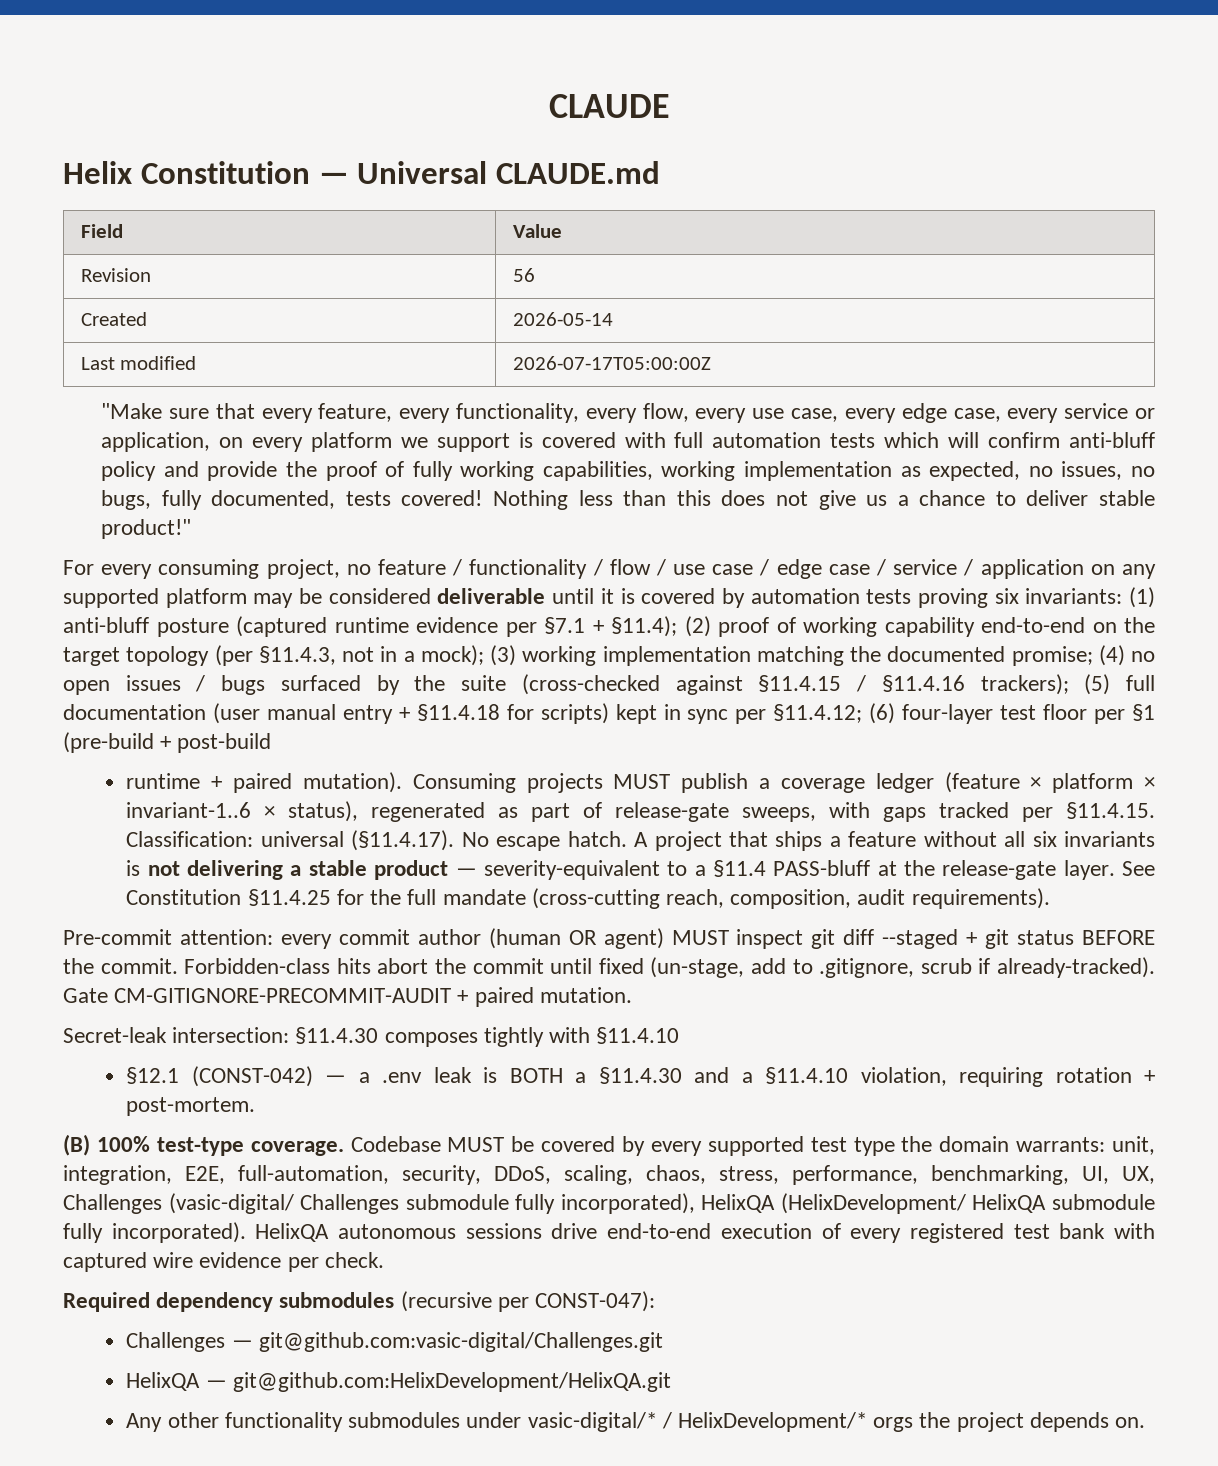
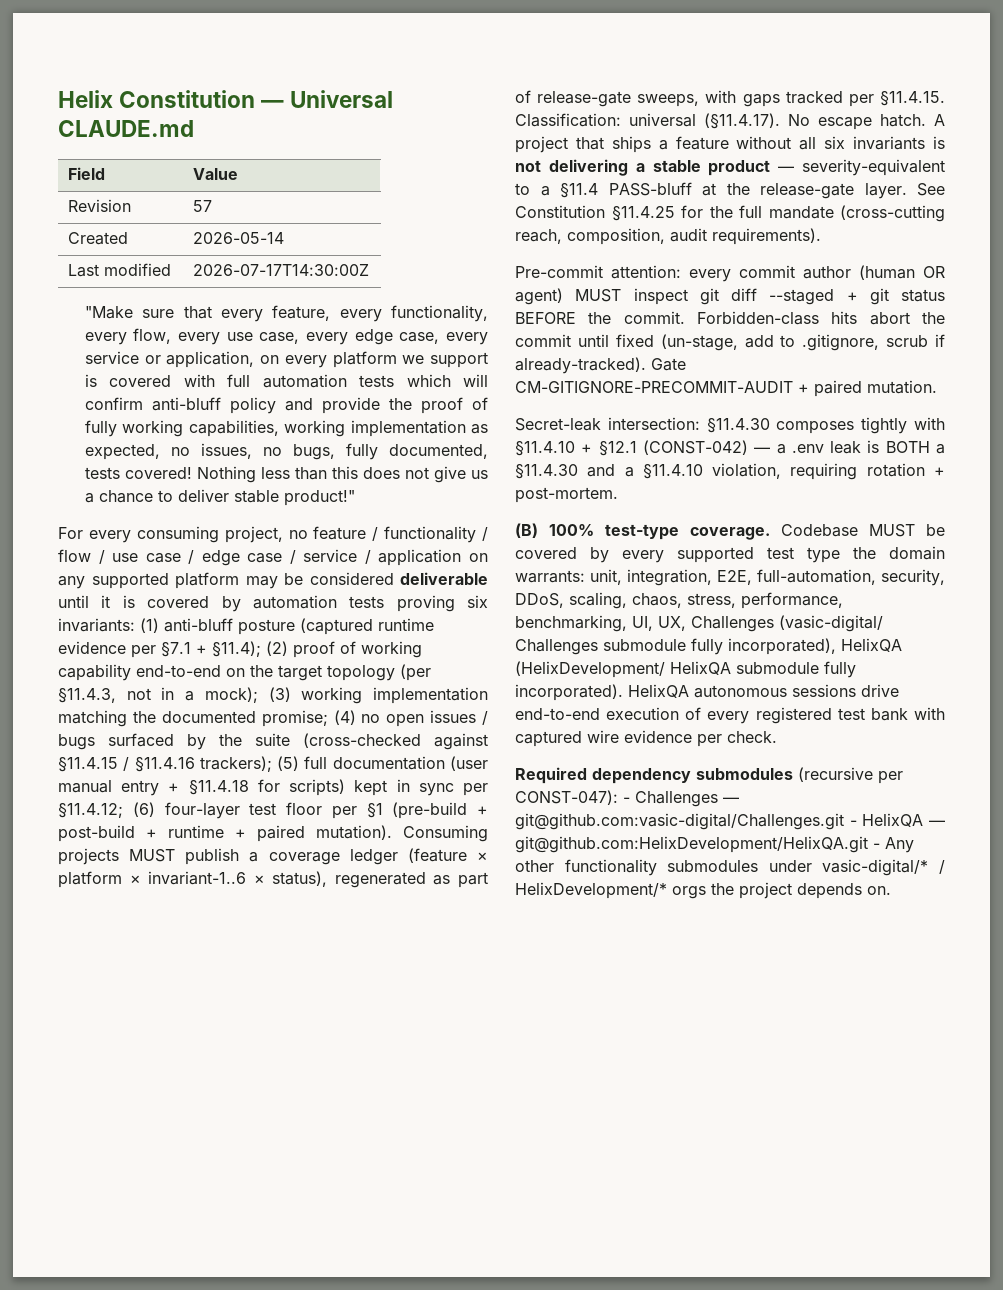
[548,94,670,118] CLAUDE // -> (58, 99) none
[512,268,535,282] 56 -> [193,200,213,212] 57
[512,356,711,370] 2026-07-17T05:00:00Z -> [193,264,370,276] 2026-07-17T14:30:00Z
(272, 743) // -> [146,829,157,838] +
(680, 1035) // -> [581,444,593,453] +
(656, 1301) // -> [623,797,630,803] -
(663, 1342) // -> [849,820,857,826] -
(671, 1382) // -> [873,843,880,849] -

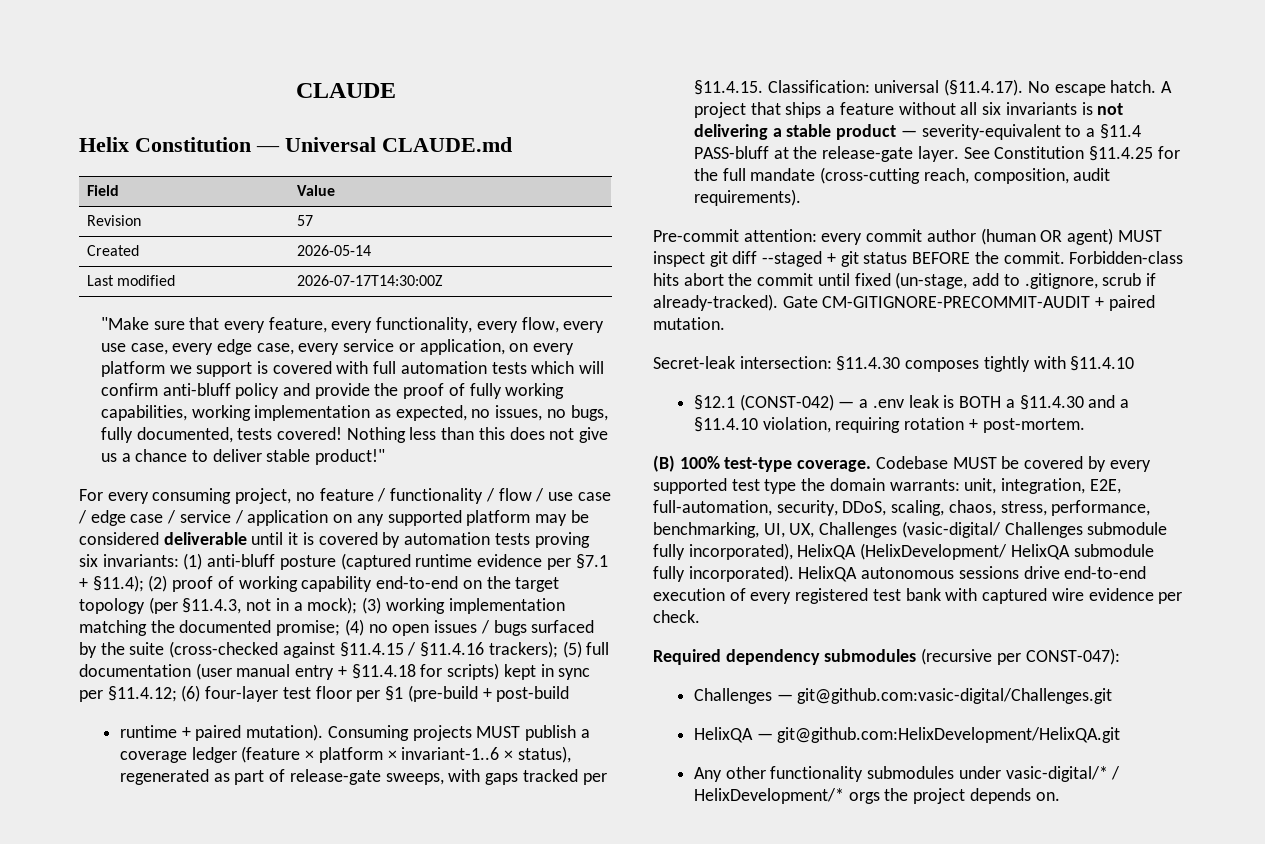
(58, 99) none -> [295,83,396,98] CLAUDE //
[146,829,157,838] + -> (570, 694) //
[581,444,593,453] + -> (1135, 363) //
[623,797,630,803] - -> (1120, 656) //
[849,820,857,826] - -> (1113, 696) //
[873,843,880,849] - -> (1121, 735) //

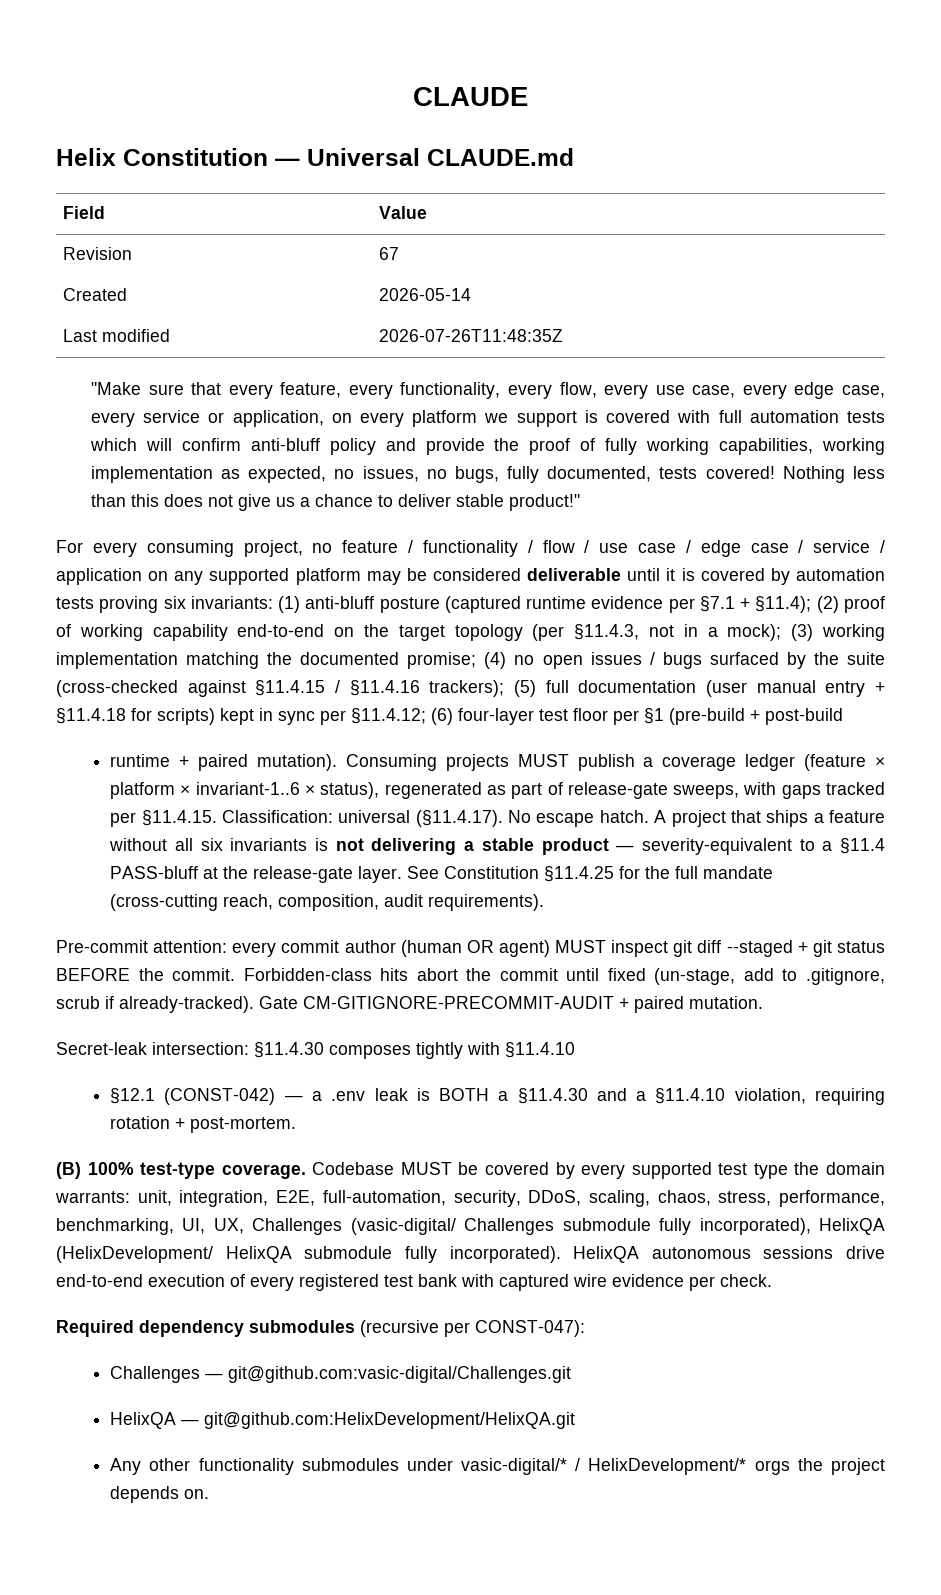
[296,215,313,226] 57 -> [379,247,400,260] 67
[296,275,443,286] 2026-07-17T14:30:00Z -> [379,329,564,342] 2026-07-26T11:48:35Z

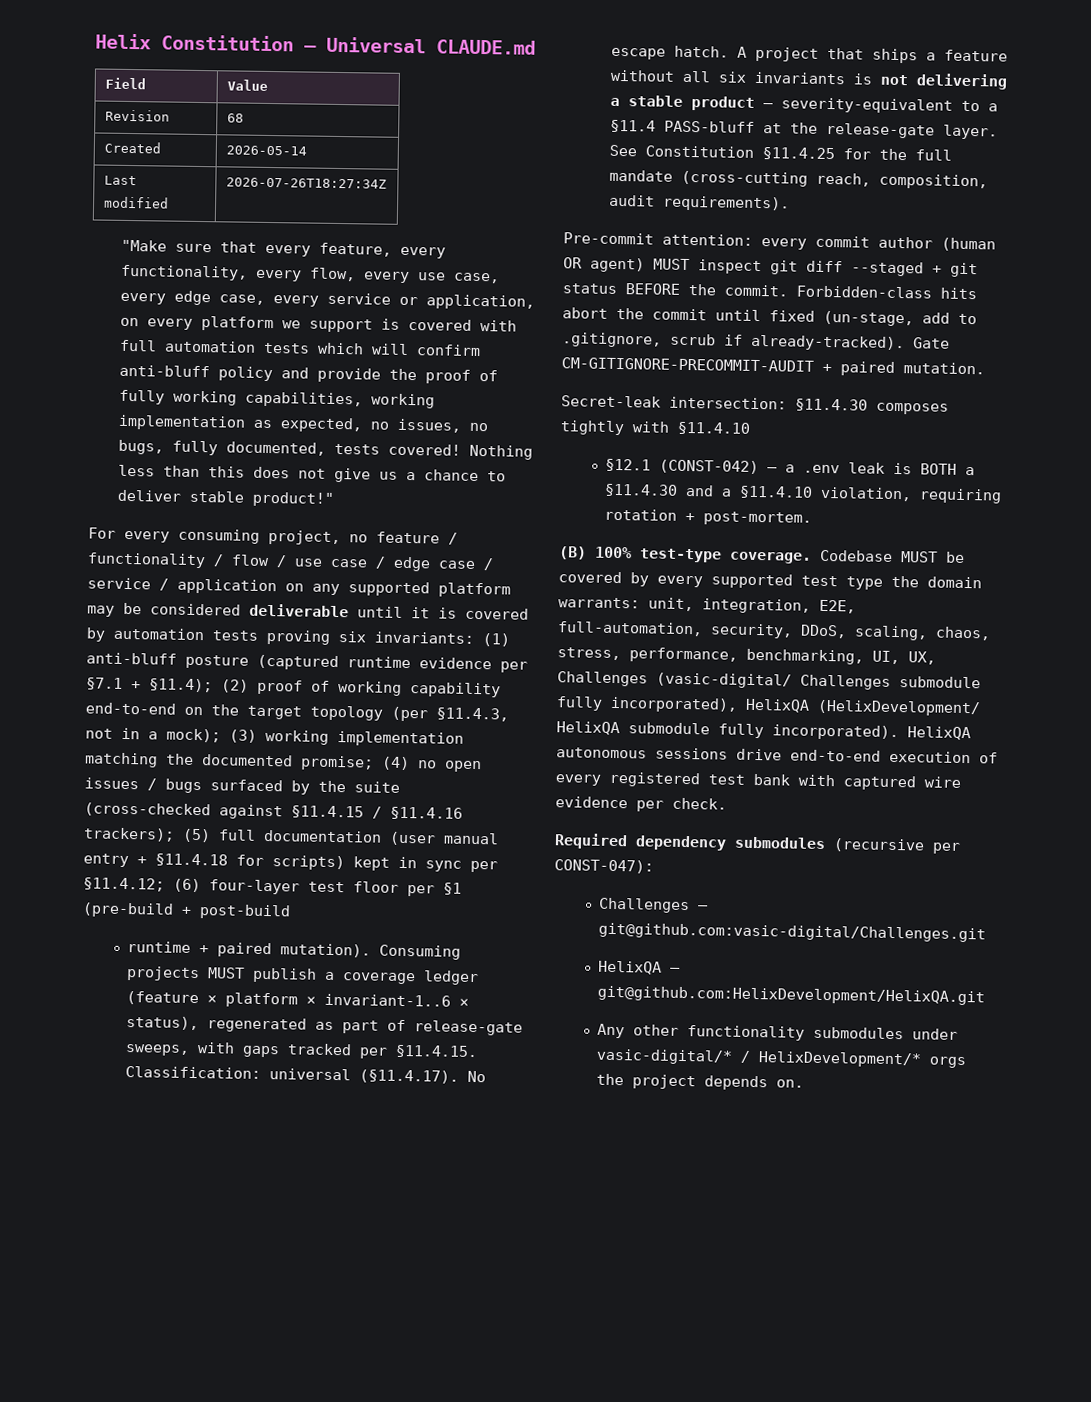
[413,87,528,106] CLAUDE // -> (95, 41) none
[379,247,400,260] 67 -> [226,113,244,123] 68
[379,329,564,342] 2026-07-26T11:48:35Z -> [225,177,387,189] 2026-07-26T18:27:34Z

